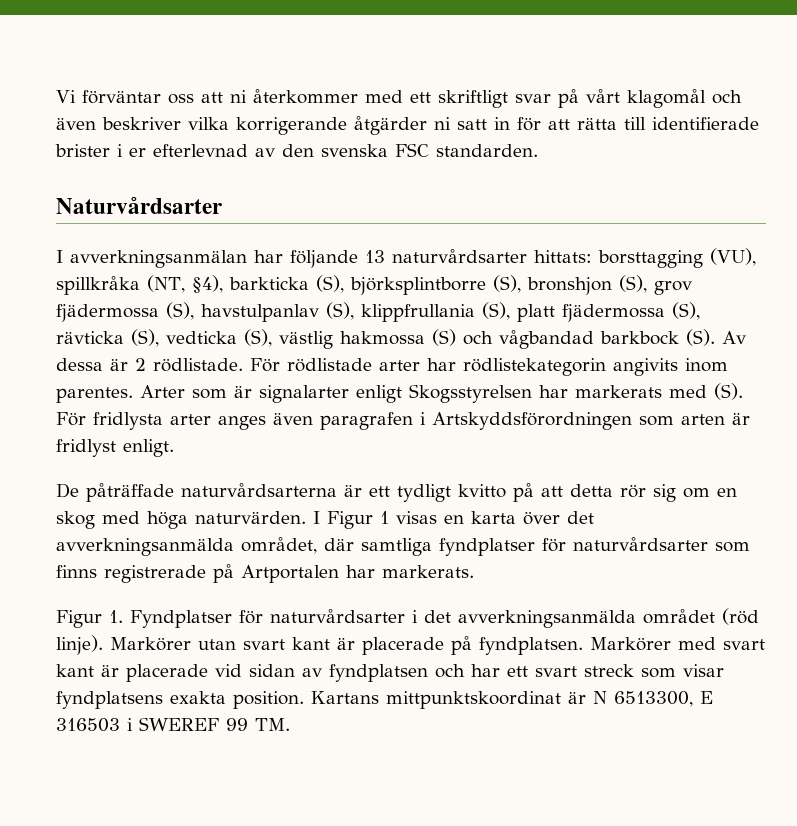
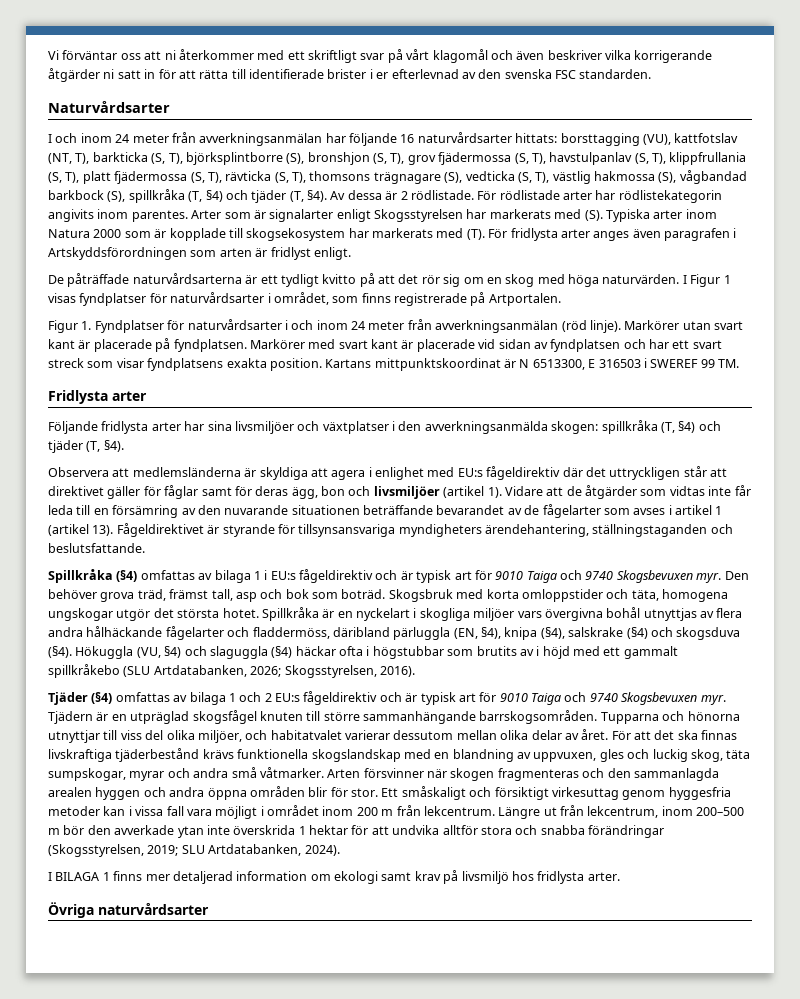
(63, 256) none -> [55,132,196,143] och inom 24 meter från
[365,250,385,263] 13 -> [400,134,415,143] 16
[56,275,692,295] [56,302,700,322] [56,329,715,349] spillkråka (NT, §4), barkticka (S), björksplintborre (S), bronshjon (S), grov fjädermossa (S), havstulpanlav (S), klippfrullania (S), platt fjädermossa (S), rävticka (S), vedticka (S), västlig hakmossa (S) och vågbandad barkbock (S). -> [674,133,739,143] [48,152,747,165] [48,170,747,184] [48,189,327,203] kattfotslav (NT, T), barkticka (S, T), björksplintborre (S), bronshjon (S, T), grov fjädermossa (S, T), havstulpanlav (S, T), klippfrullania (S, T), platt fjädermossa (S, T), rävticka (S, T), thomsons trägnagare (S), vedticka (S, T), västlig hakmossa (S), vågbandad barkbock (S), spillkråka (T, §4) och tjäder (T, §4).
(743, 391) none -> [605,209,717,222] [48,228,485,241] Typiska arter inom Natura 2000 som är kopplade till skogsekosystem har markerats med (T).
[570,484,613,497] detta -> [398,274,419,284] det
[444,511,594,525] [56,537,432,556] en karta över det avverkningsanmälda området, där samtliga -> (76, 298) none
(708, 544) none -> [267,292,329,305] i området,
[241,565,474,583] Artportalen har markerats. -> [488,293,561,306] Artportalen.
[424,609,715,628] det avverkningsanmälda området -> [291,319,559,333] och inom 24 meter från avverkningsanmälan
(290, 724) none -> [48,390,147,404] [48,420,721,434] [48,440,124,453] [48,466,727,480] [48,485,751,499] [48,504,723,518] [48,523,733,537] [48,543,145,553] [48,569,749,583] [48,589,728,602] [48,607,743,621] [48,626,741,640] [48,646,678,659] [48,664,415,678] [48,691,726,705] [48,710,740,724] [48,729,738,743] [48,748,751,762] [48,767,719,781] [48,786,731,800] [48,805,745,819] [48,825,664,838] [48,844,340,857] [48,870,620,884] [48,902,209,918] // Fridlysta arter // Följande fridlysta arter har sina livsmiljöer och växtplatser i den avverkningsanmälda skogen: spillkråka (T, §4) och tjäder (T, §4). // Observera att medlemsländerna är skyldiga att agera i enlighet med EU:s fågeldirektiv där det uttryckligen står att direktivet gäller för fåglar samt för deras ägg, bon och livsmiljöer (artikel 1). Vidare att de åtgärder som vidtas inte får leda till en försämring av den nuvarande situationen beträffande bevarandet av de fågelarter som avses i artikel 1 (artikel 13). Fågeldirektivet är styrande för tillsynsansvariga myndigheters ärendehantering, ställningstaganden och beslutsfattande. // Spillkråka (§4) omfattas av bilaga 1 i EU:s fågeldirektiv och är typisk art för 9010 Taiga och 9740 Skogsbevuxen myr. Den behöver grova träd, främst tall, asp och bok som boträd. Skogsbruk med korta omloppstider och täta, homogena ungskogar utgör det största hotet. Spillkråka är en nyckelart i skogliga miljöer vars övergivna bohål utnyttjas av flera andra hålhäckande fågelarter och fladdermöss, däribland pärluggla (EN, §4), knipa (§4), salskrake (§4) och skogsduva (§4). Hökuggla (VU, §4) och slaguggla (§4) häckar ofta i högstubbar som brutits av i höjd med ett gammalt spillkråkebo (SLU Artdatabanken, 2026; Skogsstyrelsen, 2016). // Tjäder (§4) omfattas av bilaga 1 och 2 EU:s fågeldirektiv och är typisk art för 9010 Taiga och 9740 Skogsbevuxen myr. Tjädern är en utpräglad skogsfågel knuten till större sammanhängande barrskogsområden. Tupparna och hönorna utnyttjar till viss del olika miljöer, och habitatvalet varierar dessutom mellan olika delar av året. För att det ska finnas livskraftiga tjäderbestånd krävs funktionella skogslandskap med en blandning av uppvuxen, gles och luckig skog, täta sumpskogar, myrar och andra små våtmarker. Arten försvinner när skogen fragmenteras och den sammanlagda arealen hyggen och andra öppna områden blir för stor. Ett småskaligt och försiktigt virkesuttag genom hyggesfria metoder kan i vissa fall vara möjligt i området inom 200 m från lekcentrum. Längre ut från lekcentrum, inom 200–500 m bör den avverkade ytan inte överskrida 1 hektar för att undvika alltför stora och snabba förändringar (Skogsstyrelsen, 2019; SLU Artdatabanken, 2024). // I BILAGA 1 finns mer detaljerad information om ekologi samt krav på livsmiljö hos fridlysta arter. // Övriga naturvårdsarter

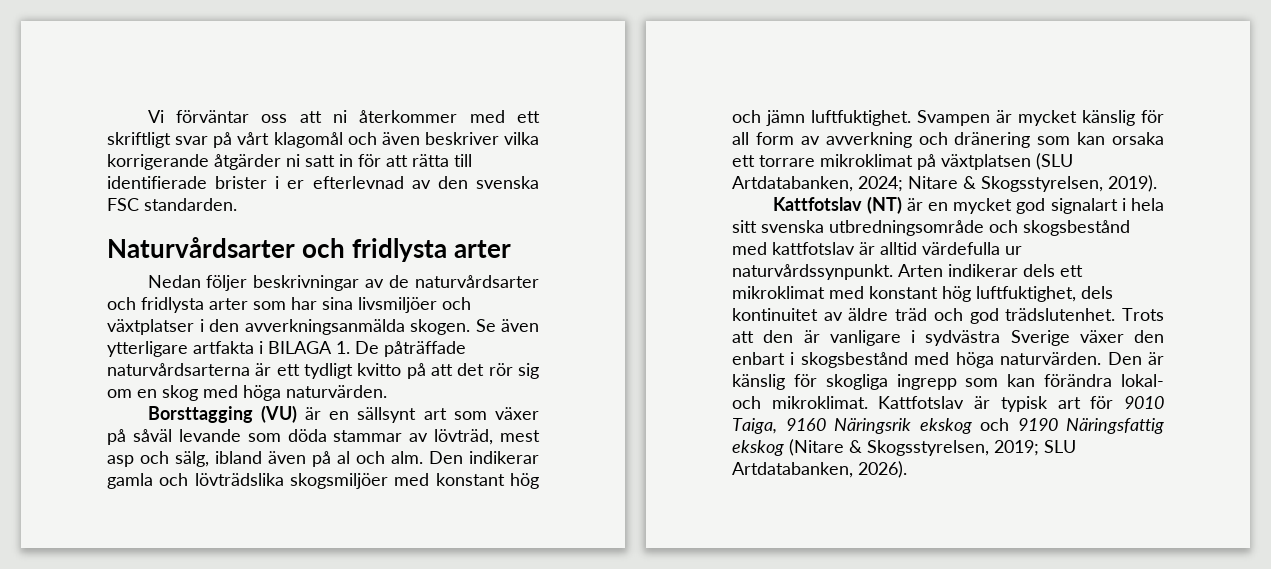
[48,132,739,146] [48,152,747,165] [48,170,747,184] [48,189,722,203] [48,209,717,222] [48,228,737,241] [48,247,351,260] // I och inom 24 meter från avverkningsanmälan har följande 16 naturvårdsarter hittats: borsttagging (VU), kattfotslav (NT, T), barkticka (S, T), björksplintborre (S), bronshjon (S, T), grov fjädermossa (S, T), havstulpanlav (S, T), klippfrullania (S, T), platt fjädermossa (S, T), rävticka (S, T), thomsons trägnagare (S), vedticka (S, T), västlig hakmossa (S), vågbandad barkbock (S), spillkråka (T, §4) och tjäder (T, §4). Av dessa är 2 rödlistade. För rödlistade arter har rödlistekategorin angivits inom parentes. Arter som är signalarter enligt Skogsstyrelsen har markerats med (S). Typiska arter inom Natura 2000 som är kopplade till skogsekosystem har markerats med (T). För fridlysta arter anges även paragrafen i Artskyddsförordningen som arten är fridlyst enligt. // -> [301,238,511,262] [147,275,539,291] [107,297,471,313] [107,319,539,335] [107,341,350,357] och fridlysta arter // Nedan följer beskrivningar av de naturvårdsarter och fridlysta arter som har sina livsmiljöer och växtplatser i den avverkningsanmälda skogen. Se även ytterligare artfakta i BILAGA 1.
[682,274,731,287] [48,292,561,306] [48,319,743,333] [48,338,722,352] [48,358,739,371] [48,390,147,404] [48,420,721,434] [48,440,124,453] [48,466,727,480] [48,485,751,499] [48,504,723,518] [48,523,733,537] [48,543,145,553] [48,569,749,583] [48,589,728,602] [48,607,743,621] [48,626,741,640] [48,646,678,659] [48,664,415,678] [48,691,726,705] [48,710,740,724] [48,729,738,743] [48,748,751,762] [48,767,719,781] [48,786,731,800] [48,805,745,819] [48,825,664,838] [48,844,340,857] [48,870,620,884] [48,902,209,918] I Figur 1 visas fyndplatser för naturvårdsarter i området, som finns registrerade på Artportalen. // Figur 1. Fyndplatser för naturvårdsarter i och inom 24 meter från avverkningsanmälan (röd linje). Markörer utan svart kant är placerade på fyndplatsen. Markörer med svart kant är placerade vid sidan av fyndplatsen och har ett svart streck som visar fyndplatsens exakta position. Kartans mittpunktskoordinat är N 6513300, E 316503 i SWEREF 99 TM. // Fridlysta arter // Följande fridlysta arter har sina livsmiljöer och växtplatser i den avverkningsanmälda skogen: spillkråka (T, §4) och tjäder (T, §4). // Observera att medlemsländerna är skyldiga att agera i enlighet med EU:s fågeldirektiv där det uttryckligen står att direktivet gäller för fåglar samt för deras ägg, bon och livsmiljöer (artikel 1). Vidare att de åtgärder som vidtas inte får leda till en försämring av den nuvarande situationen beträffande bevarandet av de fågelarter som avses i artikel 1 (artikel 13). Fågeldirektivet är styrande för tillsynsansvariga myndigheters ärendehantering, ställningstaganden och beslutsfattande. // Spillkråka (§4) omfattas av bilaga 1 i EU:s fågeldirektiv och är typisk art för 9010 Taiga och 9740 Skogsbevuxen myr. Den behöver grova träd, främst tall, asp och bok som boträd. Skogsbruk med korta omloppstider och täta, homogena ungskogar utgör det största hotet. Spillkråka är en nyckelart i skogliga miljöer vars övergivna bohål utnyttjas av flera andra hålhäckande fågelarter och fladdermöss, däribland pärluggla (EN, §4), knipa (§4), salskrake (§4) och skogsduva (§4). Hökuggla (VU, §4) och slaguggla (§4) häckar ofta i högstubbar som brutits av i höjd med ett gammalt spillkråkebo (SLU Artdatabanken, 2026; Skogsstyrelsen, 2016). // Tjäder (§4) omfattas av bilaga 1 och 2 EU:s fågeldirektiv och är typisk art för 9010 Taiga och 9740 Skogsbevuxen myr. Tjädern är en utpräglad skogsfågel knuten till större sammanhängande barrskogsområden. Tupparna och hönorna utnyttjar till viss del olika miljöer, och habitatvalet varierar dessutom mellan olika delar av året. För att det ska finnas livskraftiga tjäderbestånd krävs funktionella skogslandskap med en blandning av uppvuxen, gles och luckig skog, täta sumpskogar, myrar och andra små våtmarker. Arten försvinner när skogen fragmenteras och den sammanlagda arealen hyggen och andra öppna områden blir för stor. Ett småskaligt och försiktigt virkesuttag genom hyggesfria metoder kan i vissa fall vara möjligt i området inom 200 m från lekcentrum. Längre ut från lekcentrum, inom 200–500 m bör den avverkade ytan inte överskrida 1 hektar för att undvika alltför stora och snabba förändringar (Skogsstyrelsen, 2019; SLU Artdatabanken, 2024). // I BILAGA 1 finns mer detaljerad information om ekologi samt krav på livsmiljö hos fridlysta arter. // Övriga naturvårdsarter -> [147,405,539,423] [107,429,540,445] [107,451,539,467] [107,473,539,489] [732,110,1164,126] [732,132,1164,148] [732,153,1073,170] [732,175,1157,192] [772,196,1164,214] [732,220,1130,236] [732,242,1022,255] [732,264,1083,280] [732,286,1113,302] [732,308,1164,324] [732,330,1164,346] [732,352,1164,368] [732,374,1164,390] [732,396,1164,412] [732,418,1164,434] [732,439,1076,456] [732,461,907,478] // Borsttagging (VU) är en sällsynt art som växer på såväl levande som döda stammar av lövträd, mest asp och sälg, ibland även på al och alm. Den indikerar gamla och lövträdslika skogsmiljöer med konstant hög och jämn luftfuktighet. Svampen är mycket känslig för all form av avverkning och dränering som kan orsaka ett torrare mikroklimat på växtplatsen (SLU Artdatabanken, 2024; Nitare & Skogsstyrelsen, 2019). // Kattfotslav (NT) är en mycket god signalart i hela sitt svenska utbredningsområde och skogsbestånd med kattfotslav är alltid värdefulla ur naturvårdssynpunkt. Arten indikerar dels ett mikroklimat med konstant hög luftfuktighet, dels kontinuitet av äldre träd och god trädslutenhet. Trots att den är vanligare i sydvästra Sverige växer den enbart i skogsbestånd med höga naturvärden. Den är känslig för skogliga ingrepp som kan förändra lokal- och mikroklimat. Kattfotslav är typisk art för 9010 Taiga, 9160 Näringsrik ekskog och 9190 Näringsfattig ekskog (Nitare & Skogsstyrelsen, 2019; SLU Artdatabanken, 2026).

